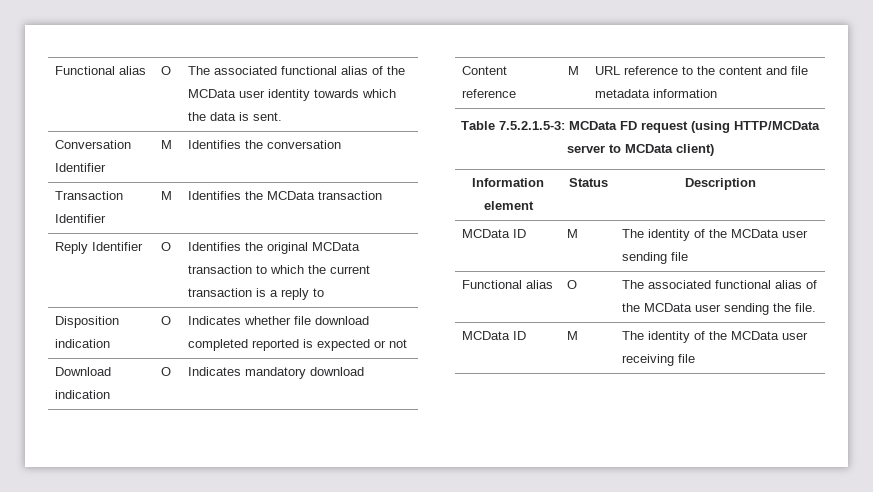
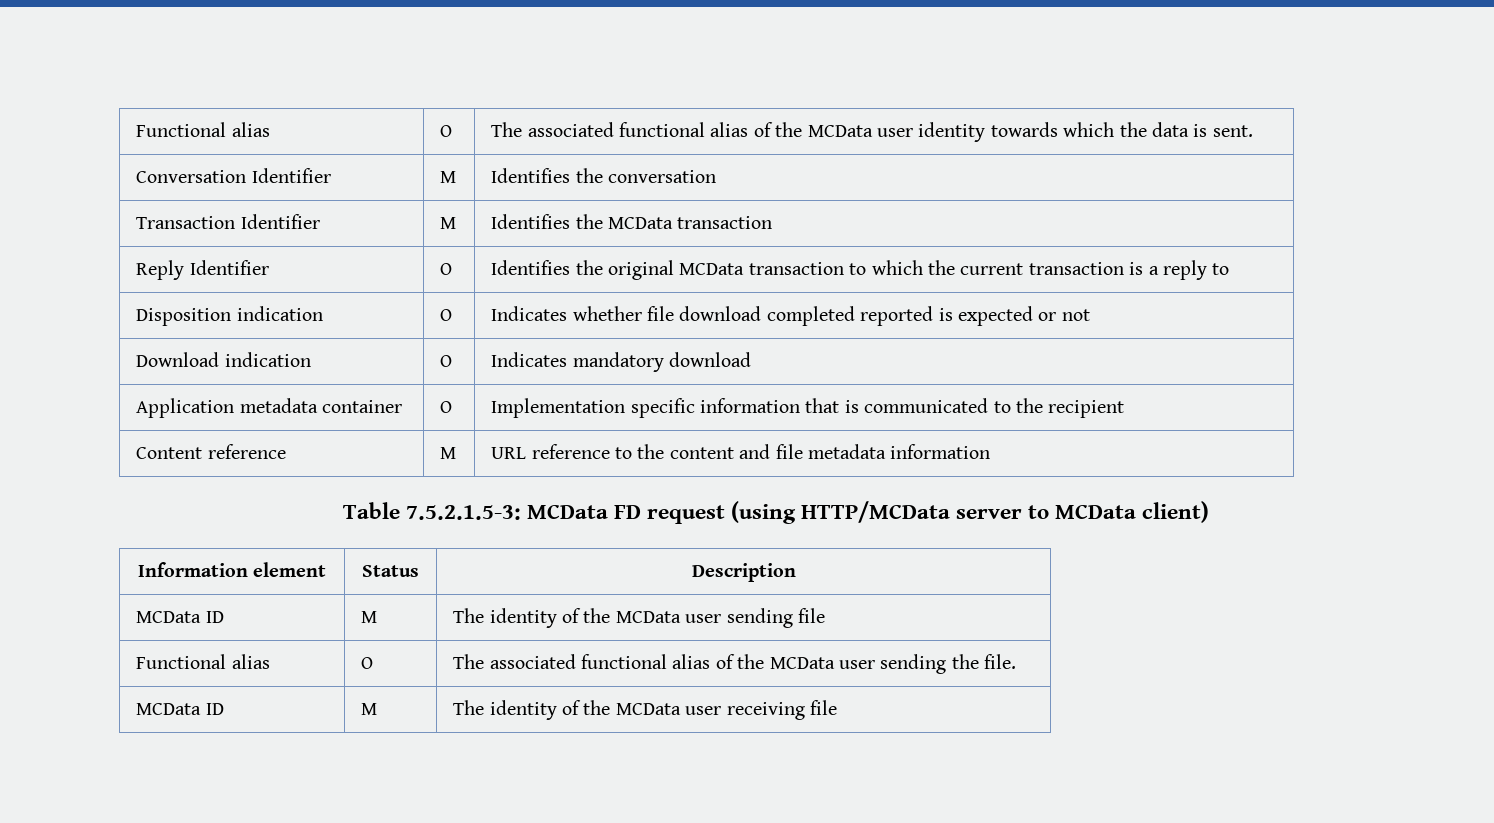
(365, 371) none -> [136,398,402,418] [440,401,453,413] [491,398,1125,418] // Application metadata container | O | Implementation specific information that is communicated to the recipient

